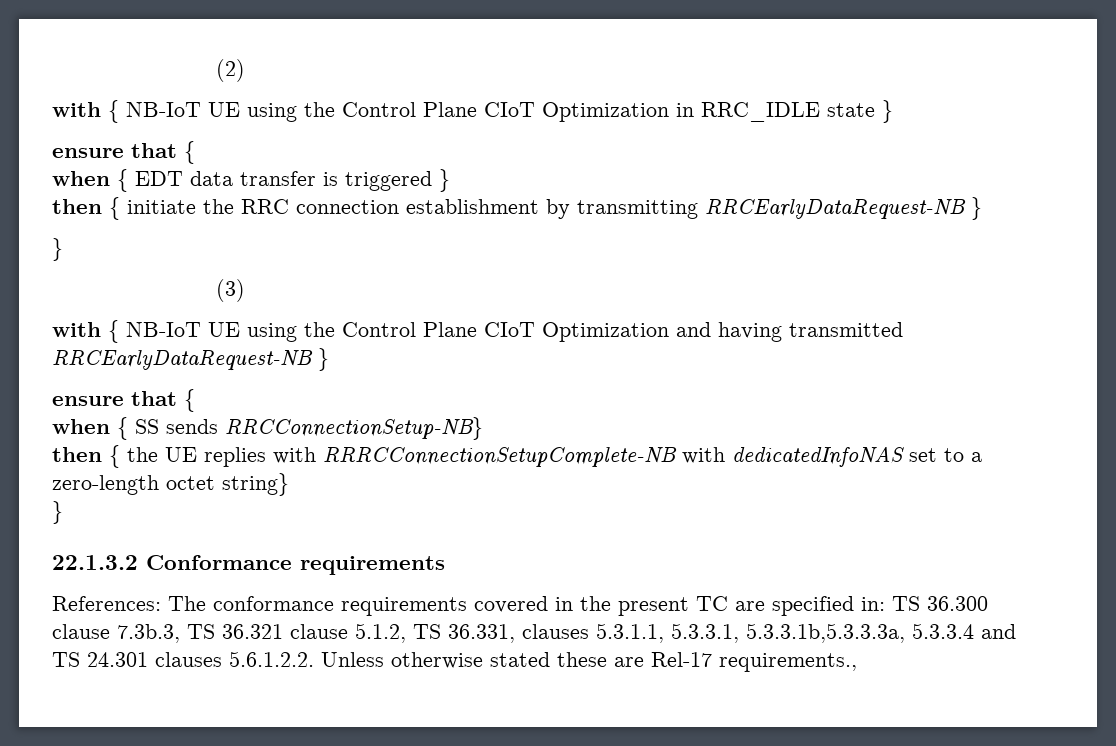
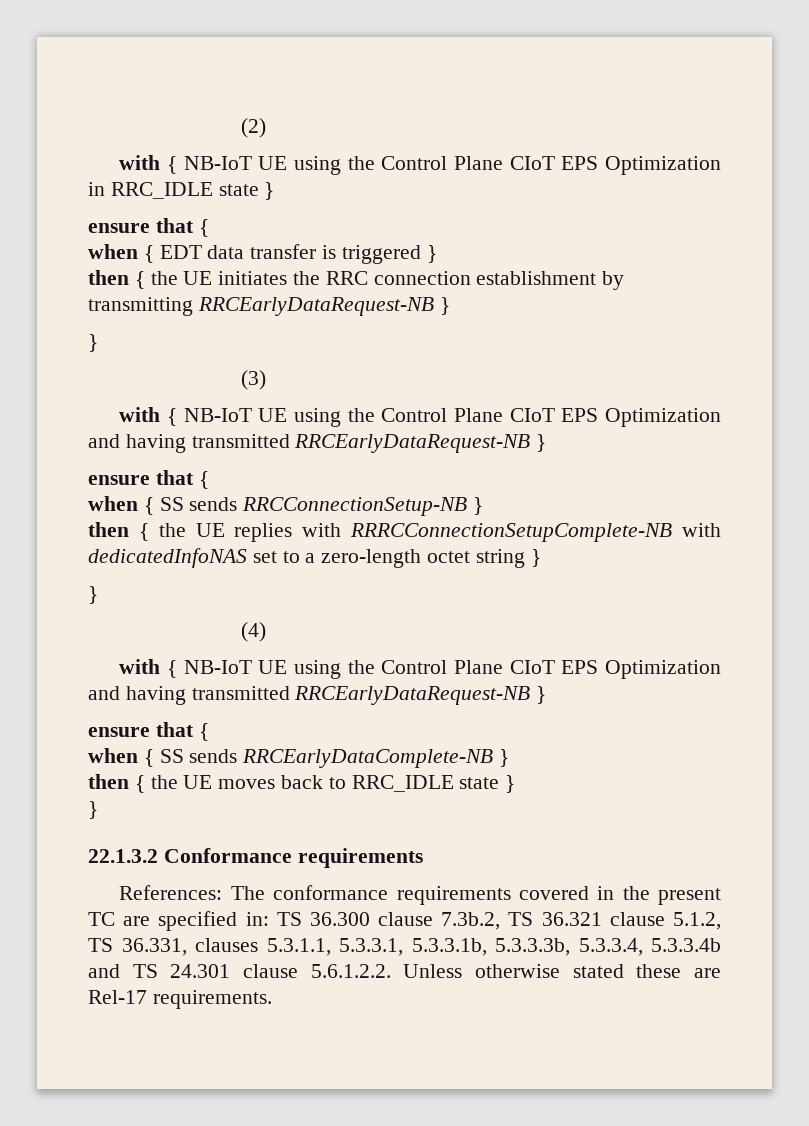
(535, 109) none -> [561,156,599,170] EPS
[127,200,196,214] initiate -> [150,271,288,285] the UE initiates
(535, 329) none -> [561,408,599,422] EPS
[225,417,483,440] RRCConnectionSetup-NB} -> [242,497,484,516] RRCConnectionSetup-NB }
[222,473,289,496] string} -> [475,549,541,568] [88,586,98,604] [241,622,267,642] [119,659,721,679] [88,686,547,705] [88,722,209,741] [88,748,510,768] [88,774,516,793] string } // } // (4) // with { NB-IoT UE using the Control Plane CIoT EPS Optimization and having transmitted RRCEarlyDataRequest-NB } // ensure that { // when { SS sends RRCEarlyDataComplete-NB } // then { the UE moves back to RRC_IDLE state }
[117,624,180,643] 7.3b.3, -> [441,912,501,930] 7.3b.2,
[746,623,974,643] 5.3.3.1b,5.3.3.3a, 5.3.3.4 -> [411,938,721,956] 5.3.3.1b, 5.3.3.3b, 5.3.3.4, 5.3.3.4b
[155,652,222,667] clauses -> [243,964,298,978] clause
[719,653,857,672] requirements., -> [152,990,272,1009] requirements.

